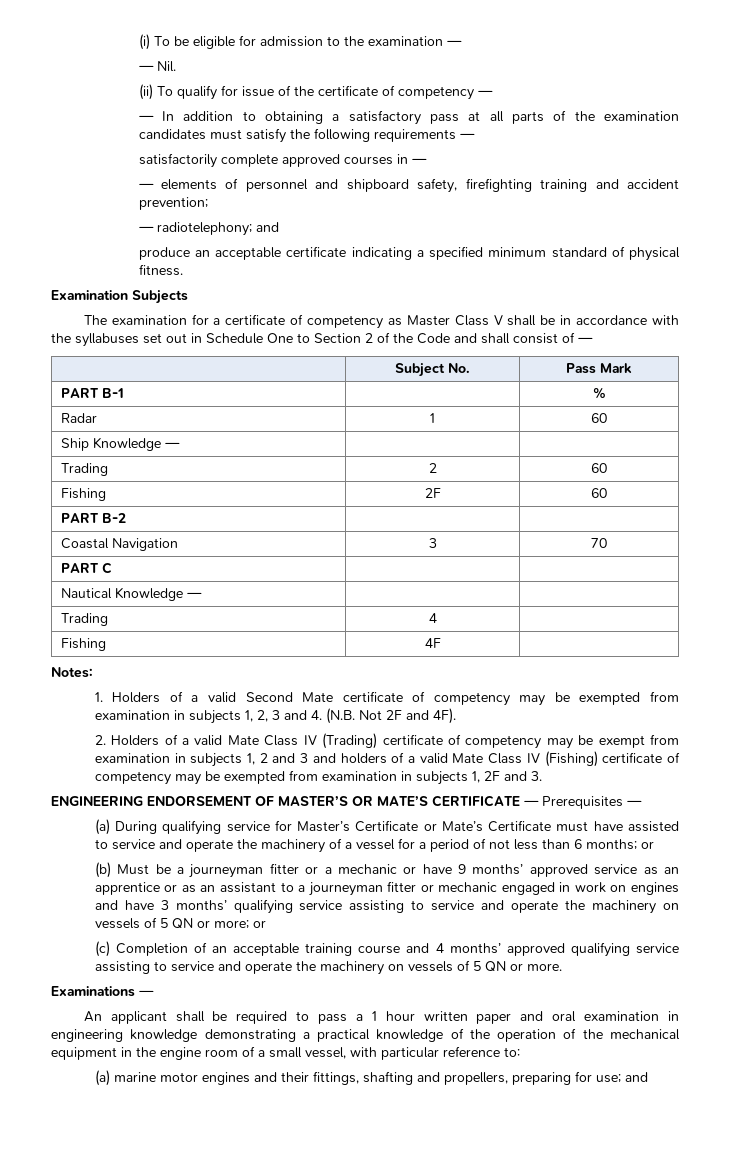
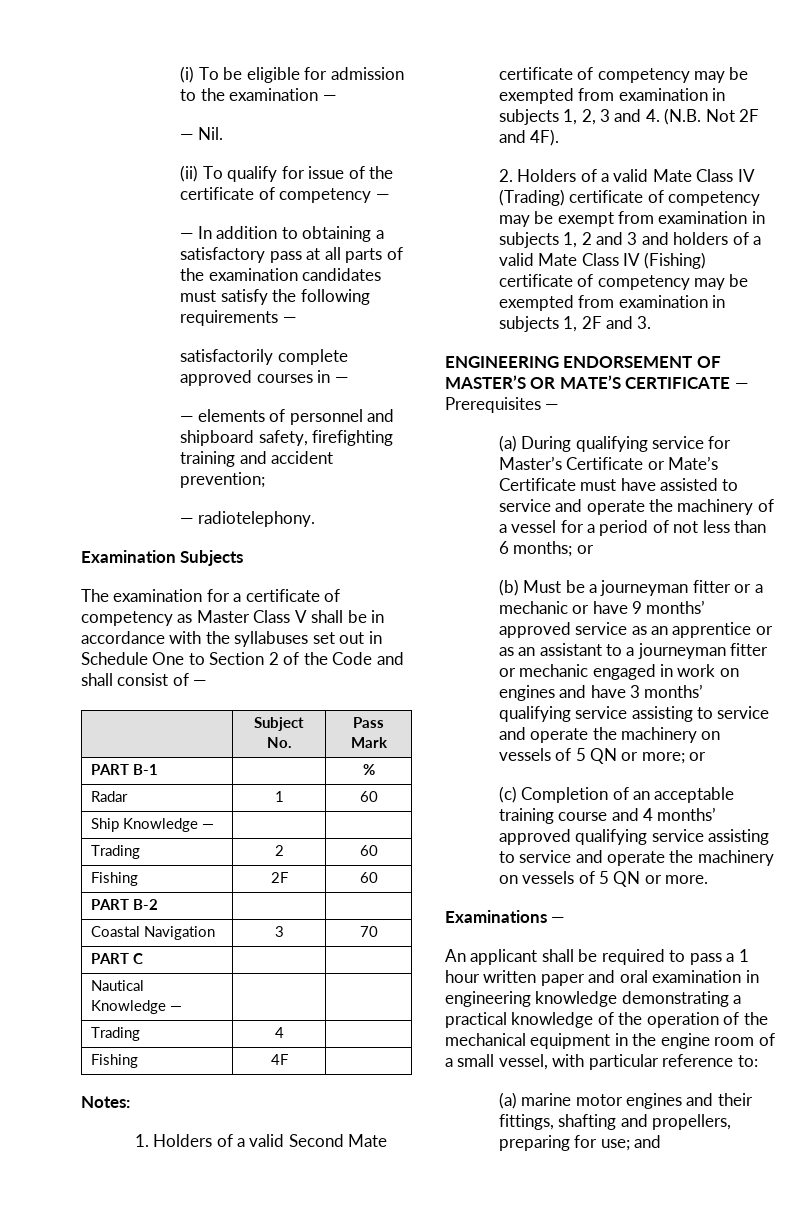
[156,222,279,236] [138,246,680,261] [138,264,183,276] radiotelephony; and // produce an acceptable certificate indicating a specified minimum standard of physical fitness. -> [197,511,315,527] radiotelephony.

